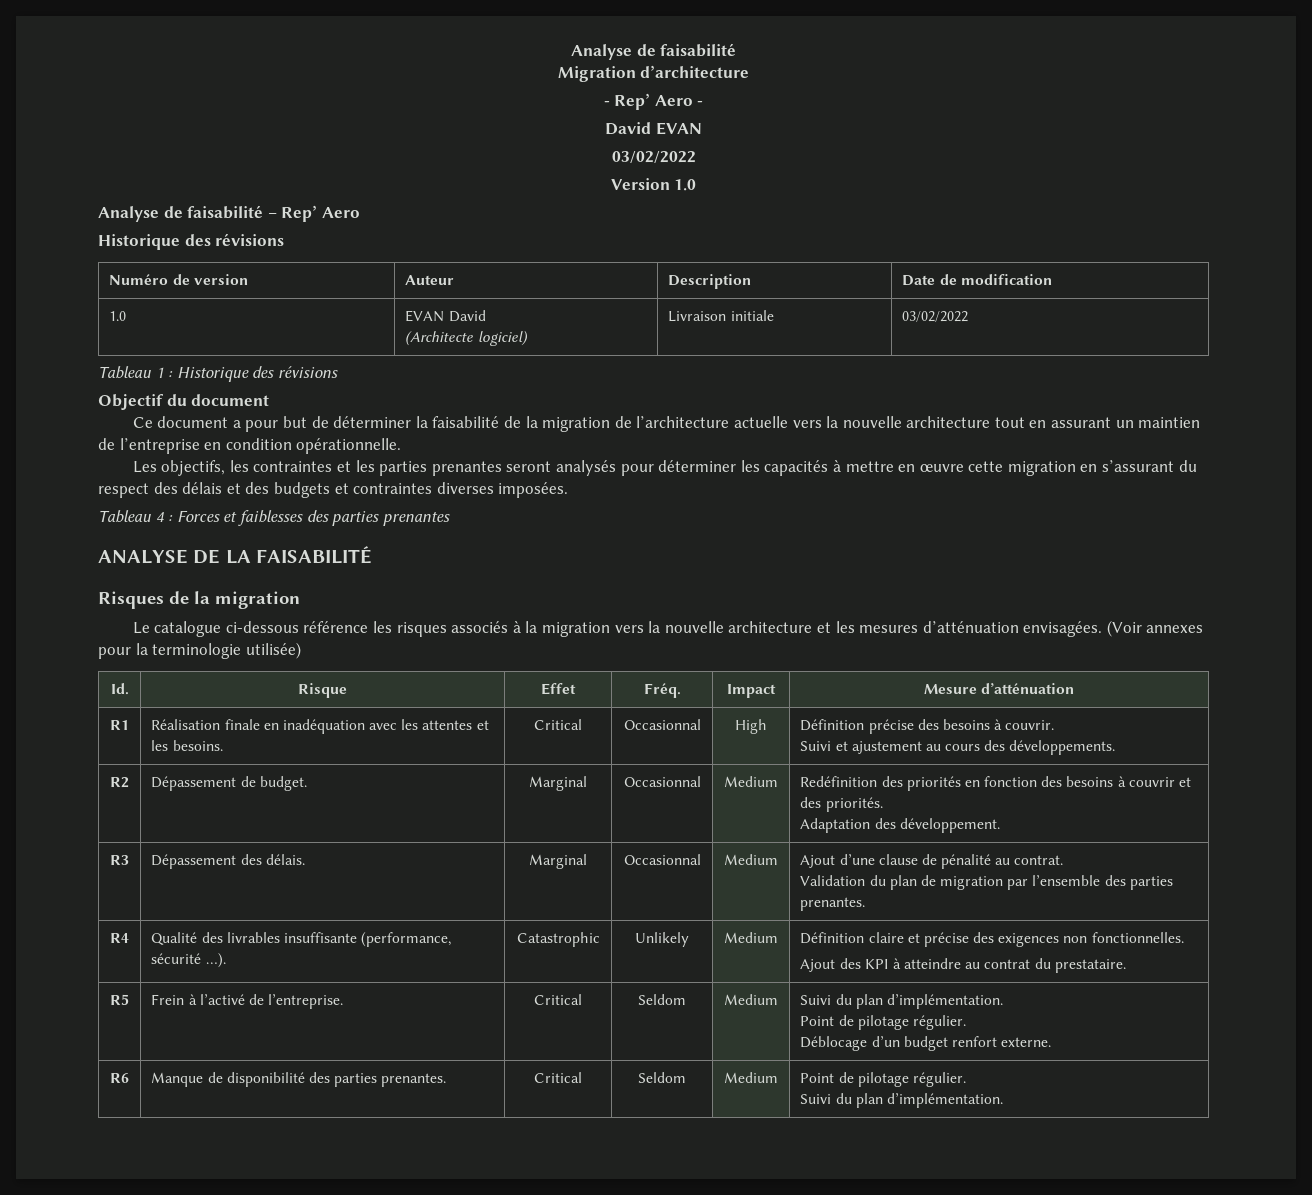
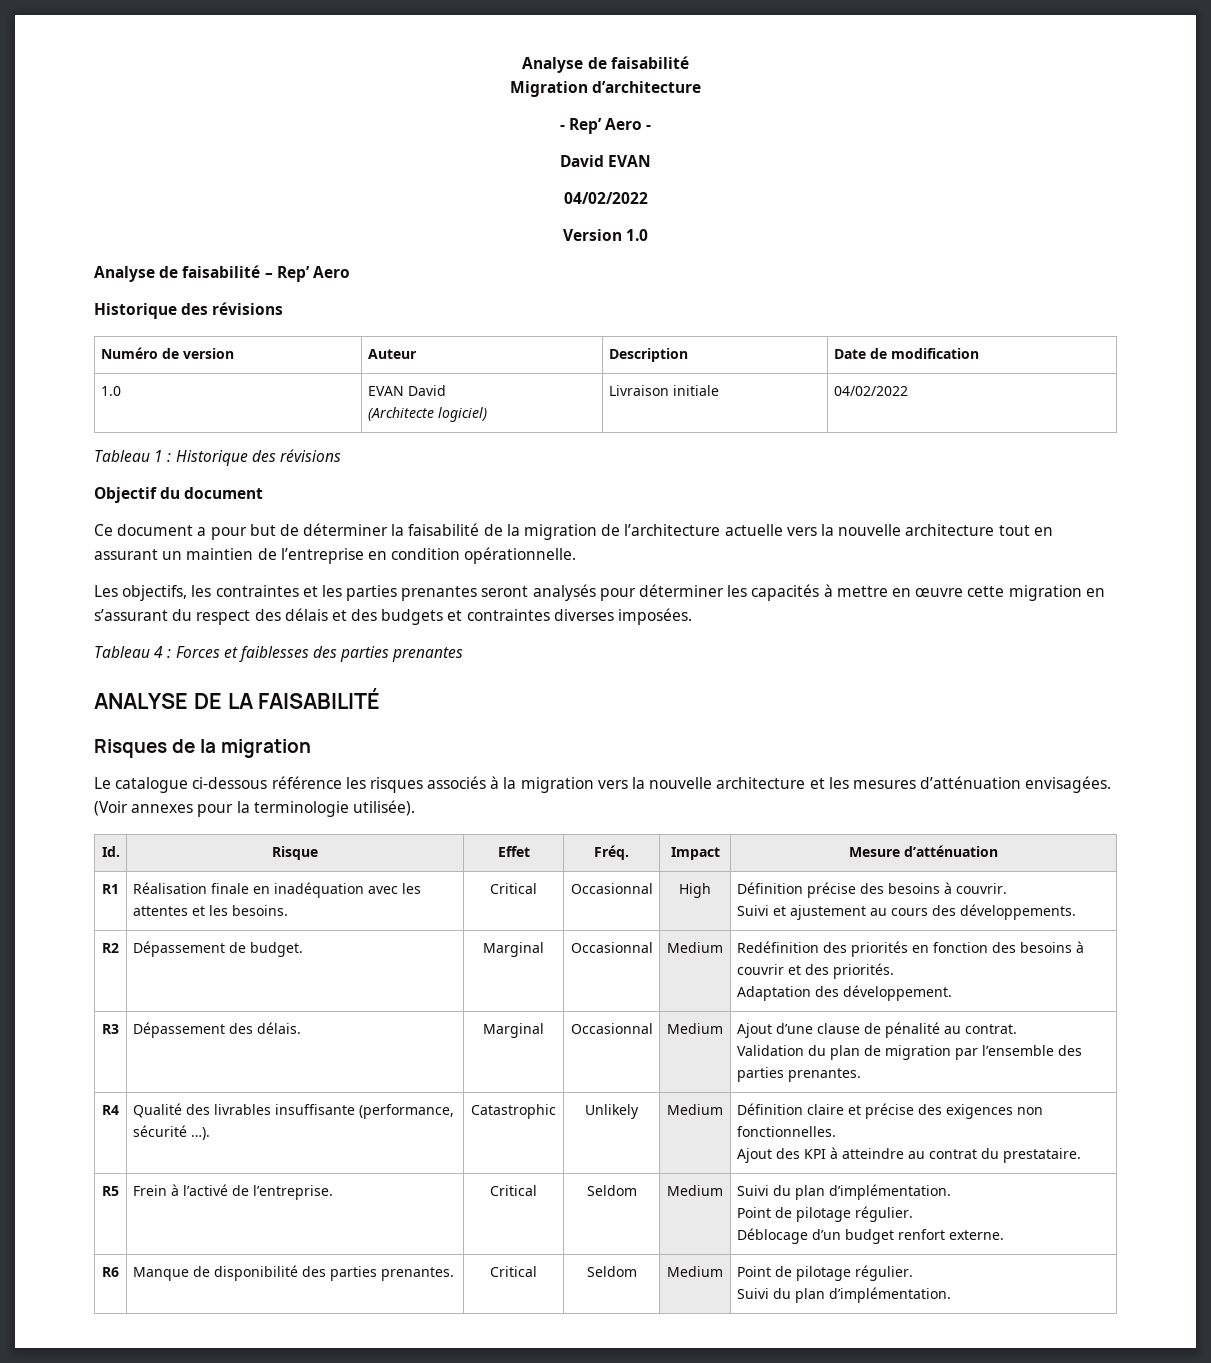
[611,151,696,163] 03/02/2022 -> [563,192,648,204] 04/02/2022
[902,311,969,322] 03/02/2022 -> [833,386,908,396] 04/02/2022
[245,642,301,659] utilisée) -> [352,800,415,816] utilisée).

